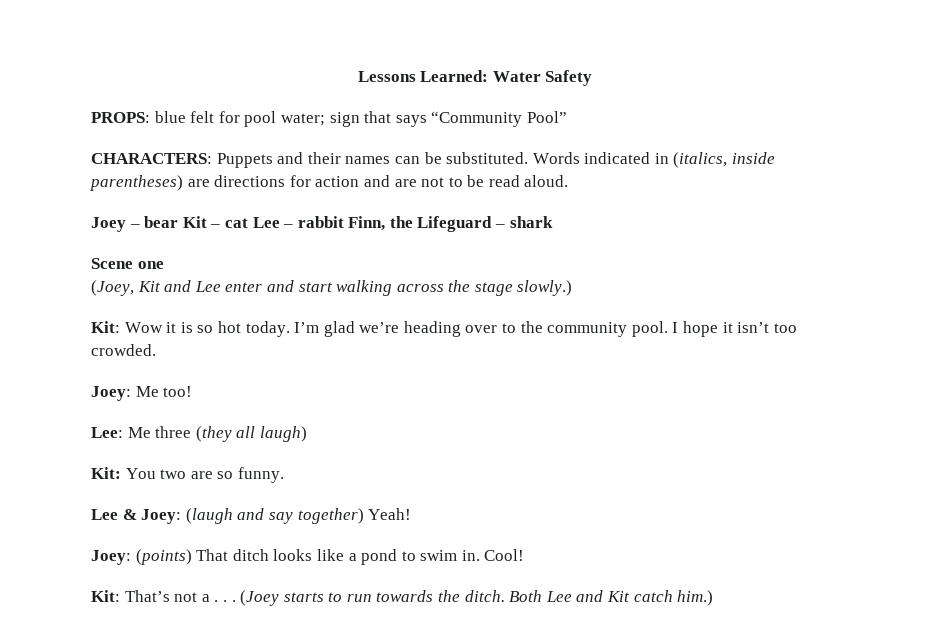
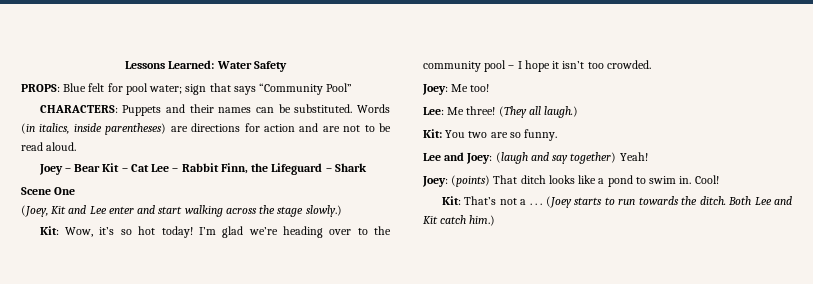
[154,111,186,123] blue -> [63,83,87,92] Blue
[584,152,728,168] indicated in (italics, -> [21,123,70,134] (in italics,
[144,216,179,228] bear -> [74,164,101,172] Bear
[224,218,248,228] cat -> [130,164,149,172] Cat
[297,216,344,228] rabbit -> [181,163,219,172] Rabbit
[509,216,553,228] shark -> [334,163,367,172] Shark
[137,261,164,269] one -> [54,187,76,195] One
[124,322,193,333] Wow it is -> [65,227,115,237] Wow, it’s
[245,321,290,337] today. -> [161,226,193,238] today!
[631,321,668,337] pool. -> [484,60,515,72] pool –
[155,426,307,442] three (they all laugh) -> [466,106,579,118] three! (They all laugh.)
[122,509,137,520] & -> [444,152,465,161] and

